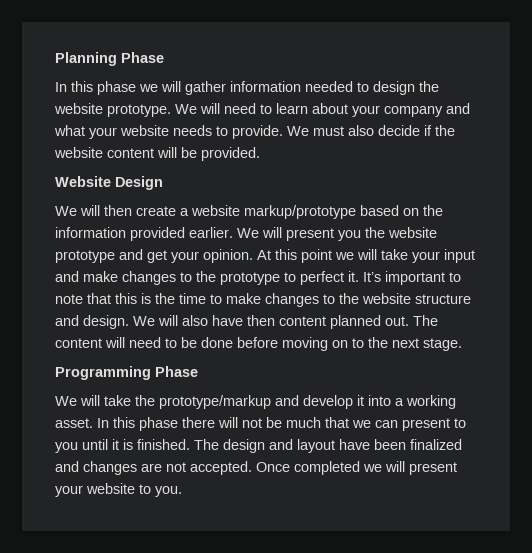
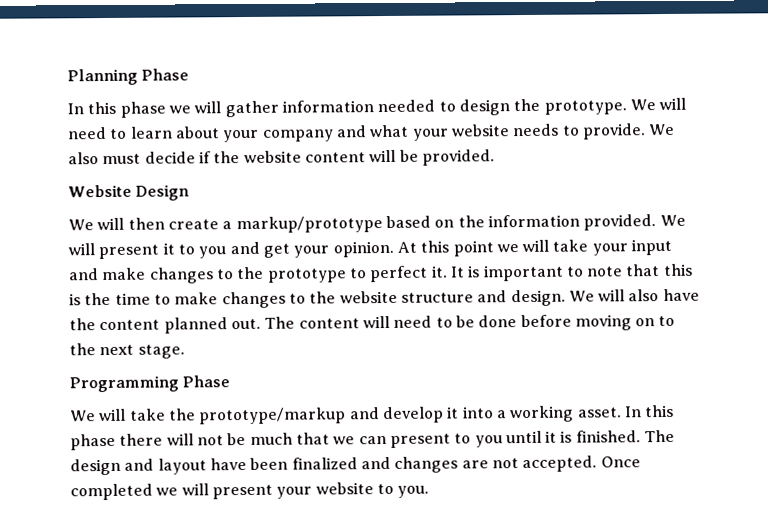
[54,103,103,114] website -> (541, 105) none
[313,125,374,136] must also -> [68,152,142,165] also must
[191,205,240,216] website -> (233, 225) none
[130,227,233,241] provided earlier. -> [583,214,657,231] provided.
[338,227,437,241] [55,250,115,263] you the website prototype -> [162,242,227,259] it to you
[363,272,381,282] It’s -> [450,265,481,278] It is
[247,315,275,326] then -> [69,318,96,331] the

